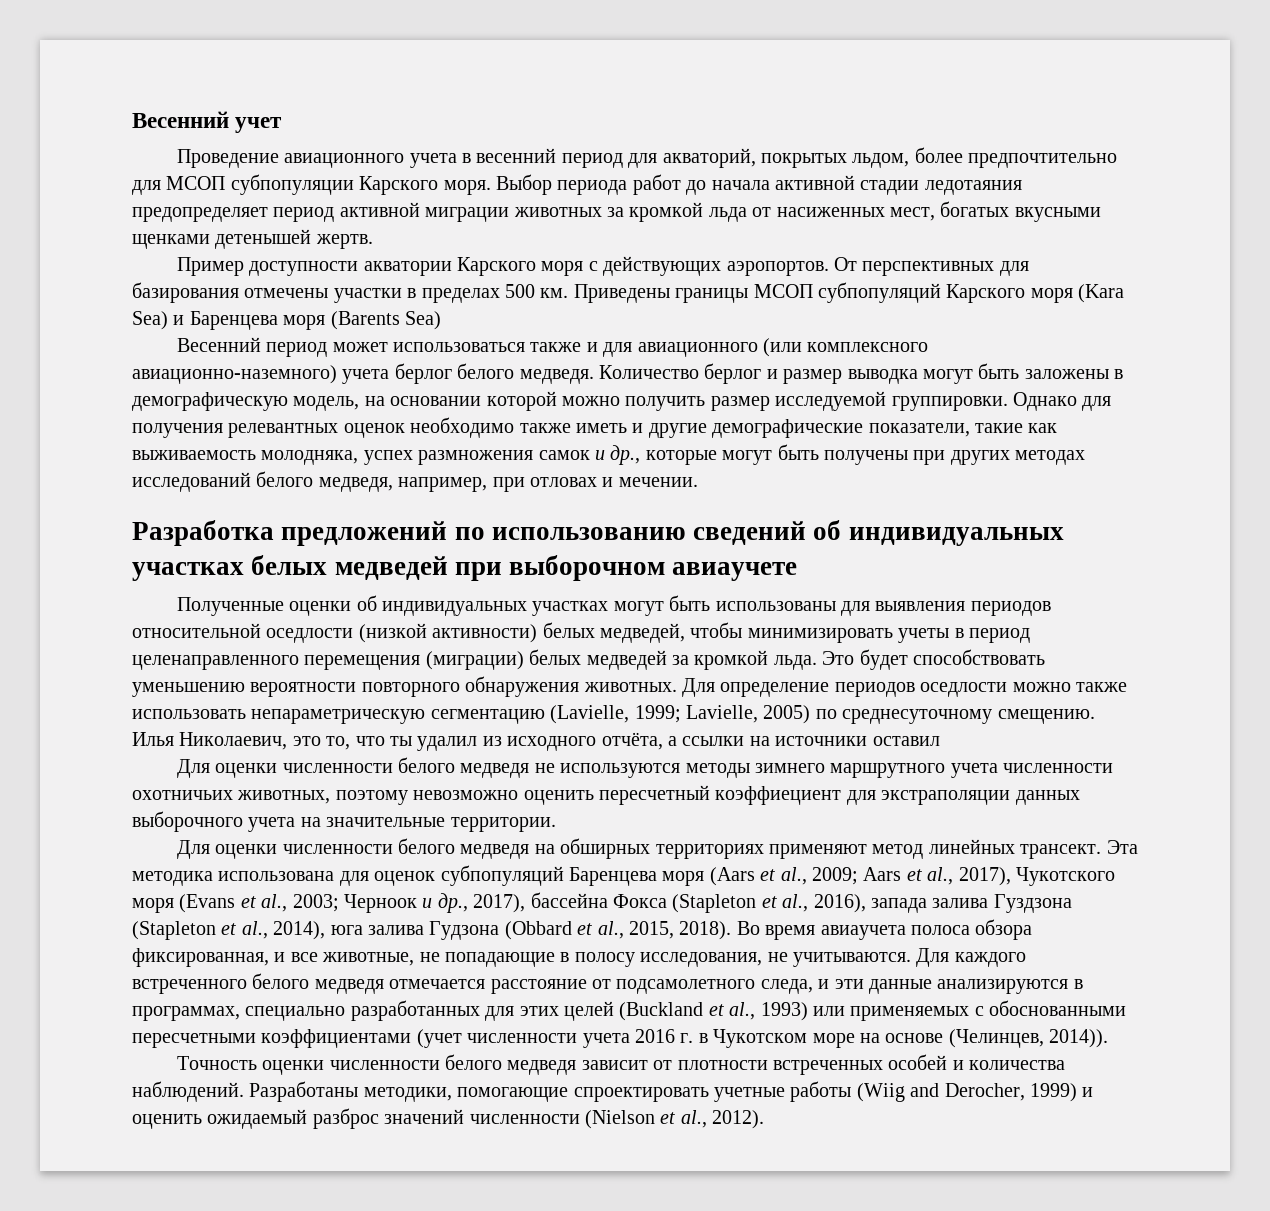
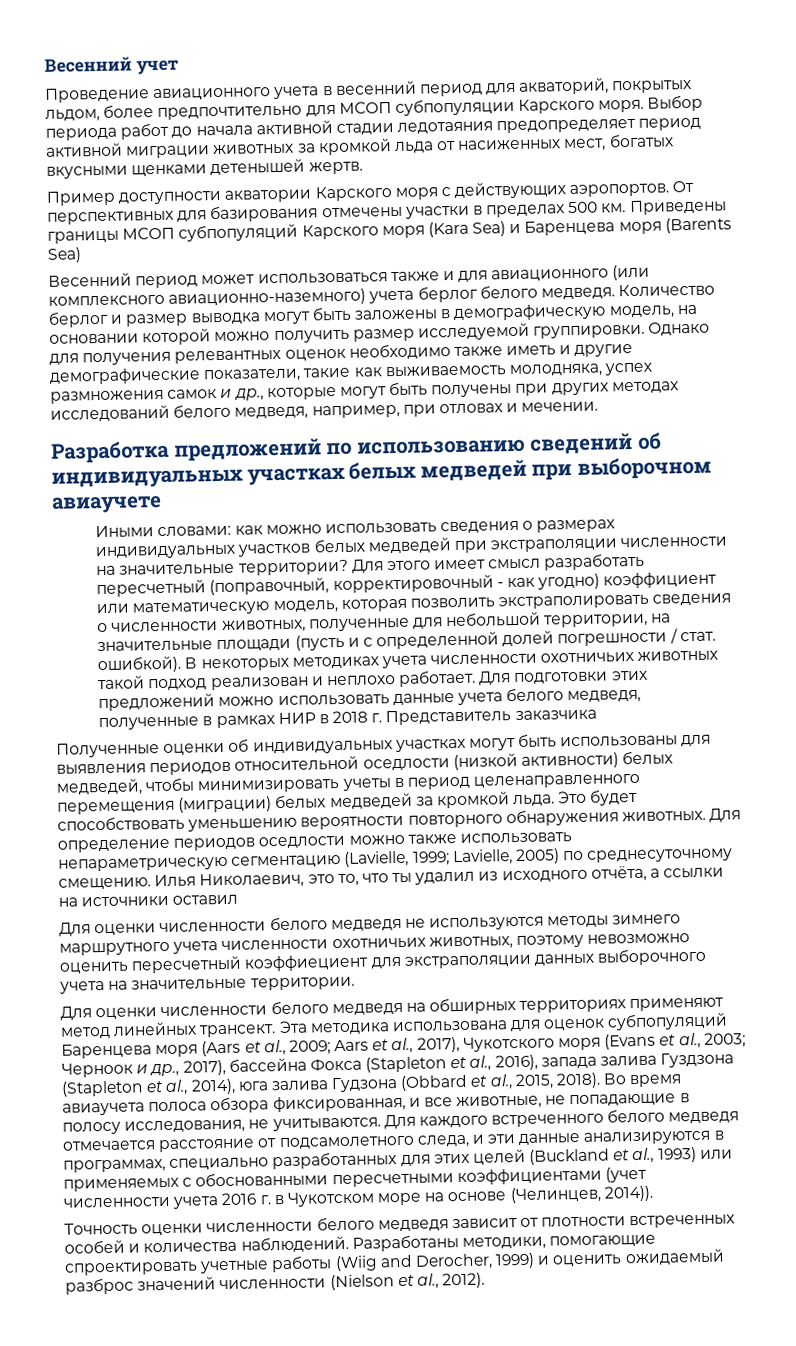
(798, 571) none -> [95,519,616,539] [95,536,728,560] [96,552,646,576] [96,571,718,598] [96,593,732,616] [97,611,672,633] [97,628,716,653] [97,650,719,674] [98,669,648,691] [98,687,642,712] [98,709,597,731] // Иными словами: как можно использовать сведения о размерах индивидуальных участков белых медведей при экстраполяции численности на значительные территории? Для этого имеет смысл разработать пересчетный (поправочный, корректировочный - как угодно) коэффициент или математическую модель, которая позволить экстраполировать сведения о численности животных, полученные для небольшой территории, на значительные площади (пусть и с определенной долей погрешности / стат. ошибкой). В некоторых методиках учета численности охотничьих животных такой подход реализован и неплохо работает. Для подготовки этих предложений можно использовать данные учета белого медведя, полученные в рамках НИР в 2018 г. Представитель заказчика

